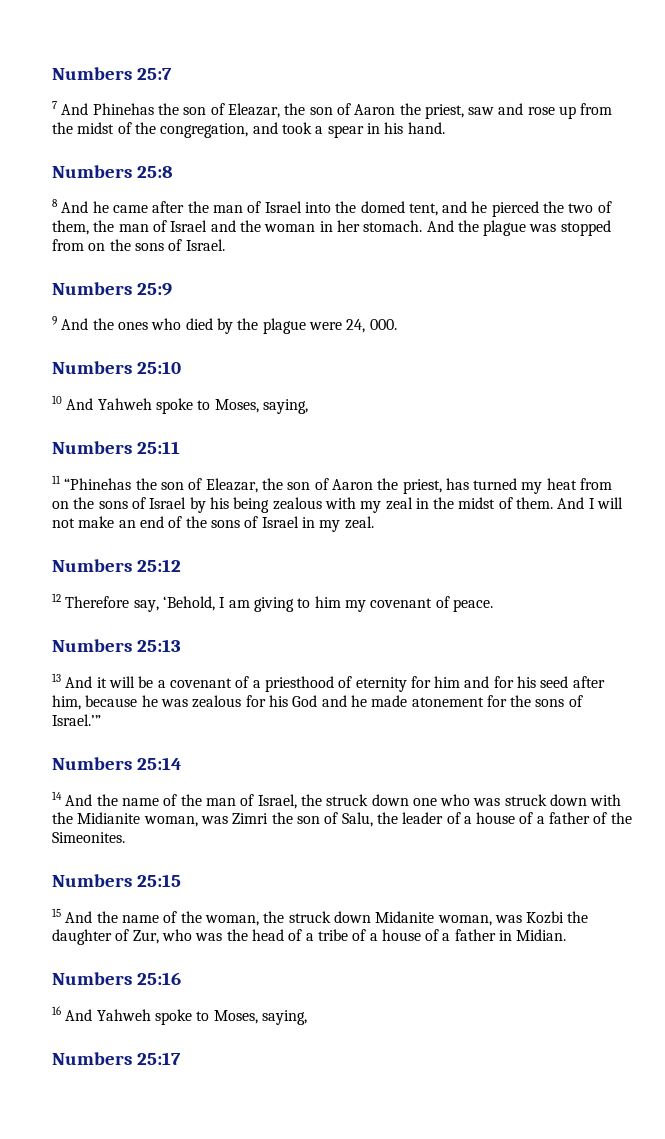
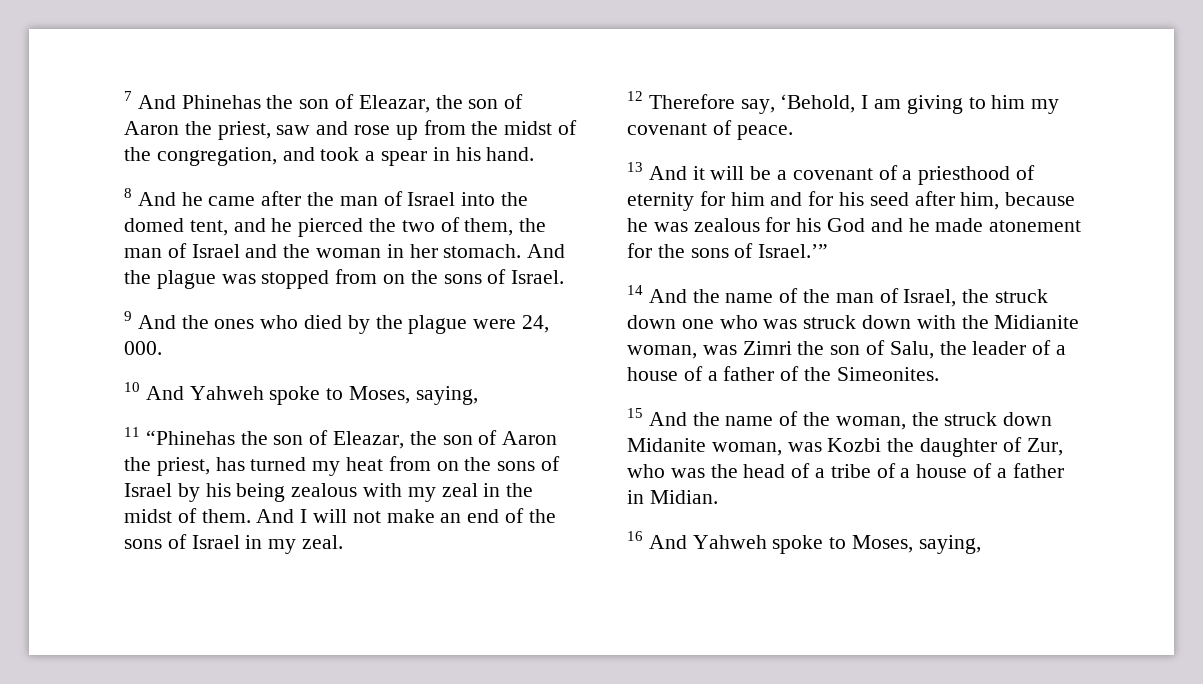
[52,67,172,80] Numbers 25:7 // -> (124, 96) none
[52,165,173,178] // Numbers 25:8 -> (535, 154) none
[52,282,172,296] // Numbers 25:9 -> (565, 277) none
[52,361,181,374] // Numbers 25:10 -> (162, 348) none
[52,441,180,454] // Numbers 25:11 -> (478, 395) none
[52,559,181,572] // Numbers 25:12 -> (344, 542) none
[52,639,181,652] // Numbers 25:13 -> (793, 132) none
[52,757,182,770] // Numbers 25:14 -> (829, 251) none
[52,874,181,887] // Numbers 25:15 -> (939, 374) none
[52,972,181,985] // Numbers 25:16 -> (718, 497) none
[52,1052,181,1065] // Numbers 25:17 -> (981, 544) none

